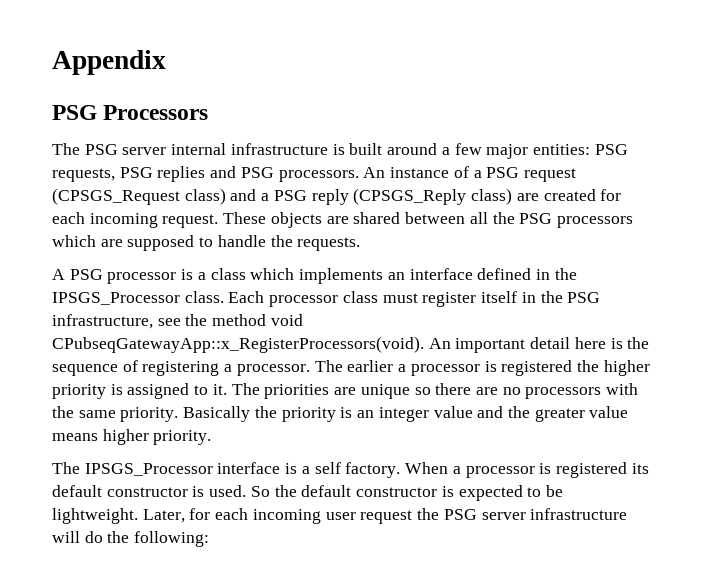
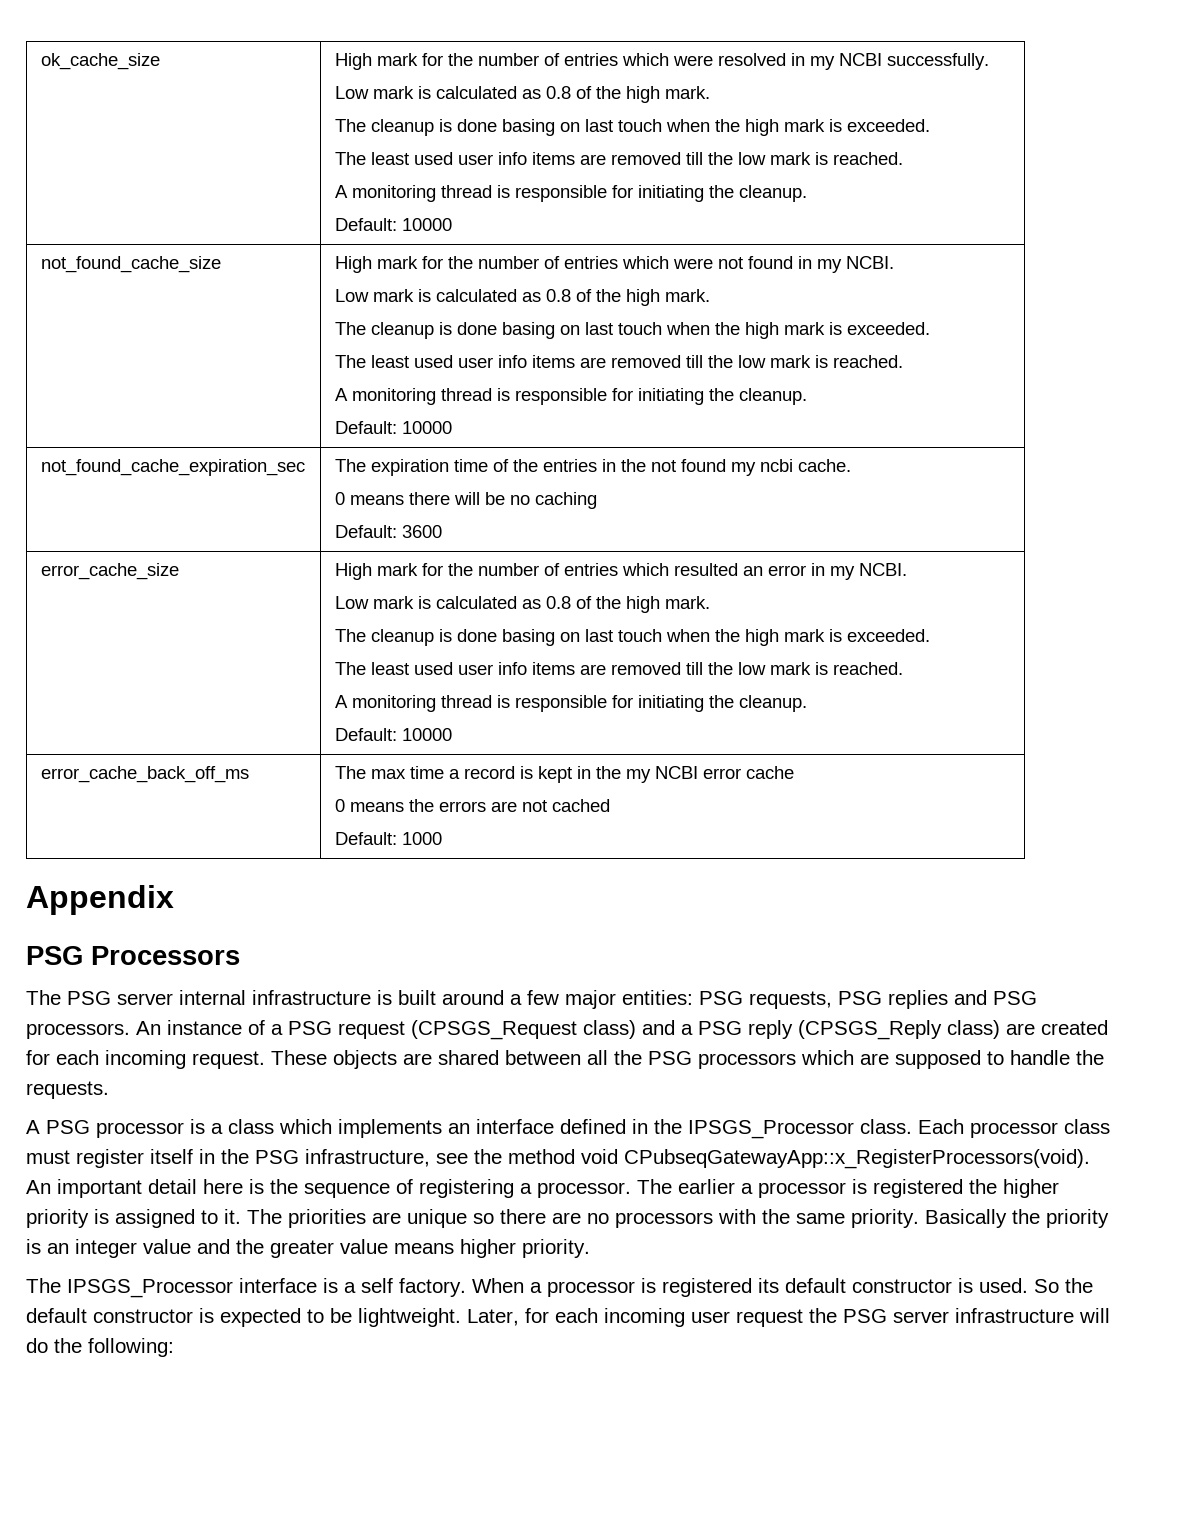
(52, 62) none -> [40,53,160,70] [334,53,989,70] [334,86,710,103] [334,119,930,136] [334,152,903,165] [334,185,807,202] [334,218,452,231] [40,256,221,273] [334,256,894,273] [334,289,710,306] [334,322,930,339] [334,355,903,368] [334,388,807,405] [334,421,452,434] [40,459,305,476] [334,459,851,476] [334,492,597,509] [334,525,442,538] [40,563,179,580] [334,563,907,580] [334,596,710,613] [334,629,930,646] [334,662,903,675] [334,695,807,712] [334,728,452,741] [40,766,249,783] [334,766,794,783] [334,799,610,812] [334,832,442,845] ok_cache_size | High mark for the number of entries which were resolved in my NCBI successfully. // Low mark is calculated as 0.8 of the high mark. // The cleanup is done basing on last touch when the high mark is exceeded. // The least used user info items are removed till the low mark is reached. // A monitoring thread is responsible for initiating the cleanup. // Default: 10000 // not_found_cache_size | High mark for the number of entries which were not found in my NCBI. // Low mark is calculated as 0.8 of the high mark. // The cleanup is done basing on last touch when the high mark is exceeded. // The least used user info items are removed till the low mark is reached. // A monitoring thread is responsible for initiating the cleanup. // Default: 10000 // not_found_cache_expiration_sec | The expiration time of the entries in the not found my ncbi cache. // 0 means there will be no caching // Default: 3600 // error_cache_size | High mark for the number of entries which resulted an error in my NCBI. // Low mark is calculated as 0.8 of the high mark. // The cleanup is done basing on last touch when the high mark is exceeded. // The least used user info items are removed till the low mark is reached. // A monitoring thread is responsible for initiating the cleanup. // Default: 10000 // error_cache_back_off_ms | The max time a record is kept in the my NCBI error cache // 0 means the errors are not cached // Default: 1000 //

